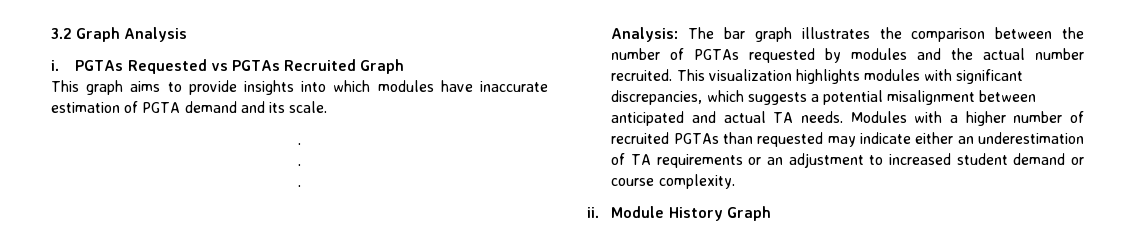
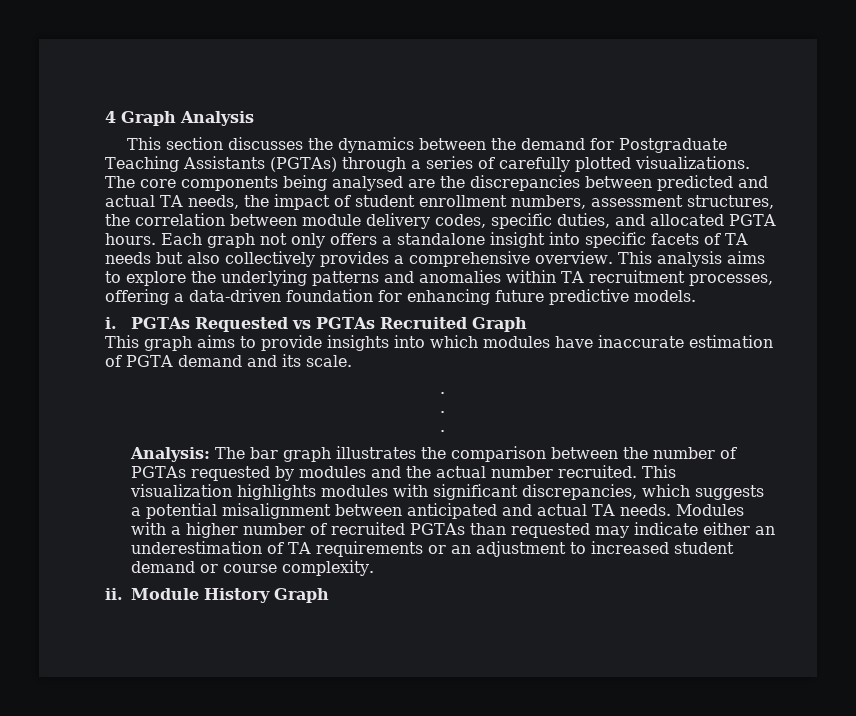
[51,28,72,39] 3.2 -> [105,111,116,123] 4
(188, 34) none -> [127,137,728,153] [105,156,750,172] [105,175,768,191] [105,194,774,210] [105,213,776,229] [105,232,748,248] [105,251,765,267] [105,270,773,286] [105,289,696,305] // This section discusses the dynamics between the demand for Postgraduate Teaching Assistants (PGTAs) through a series of carefully plotted visualizations. The core components being analysed are the discrepancies between predicted and actual TA needs, the impact of student enrollment numbers, assessment structures, the correlation between module delivery codes, specific duties, and allocated PGTA hours. Each graph not only offers a standalone insight into specific facets of TA needs but also collectively provides a comprehensive overview. This analysis aims to explore the underlying patterns and anomalies within TA recruitment processes, offering a data-driven foundation for enhancing future predictive models.

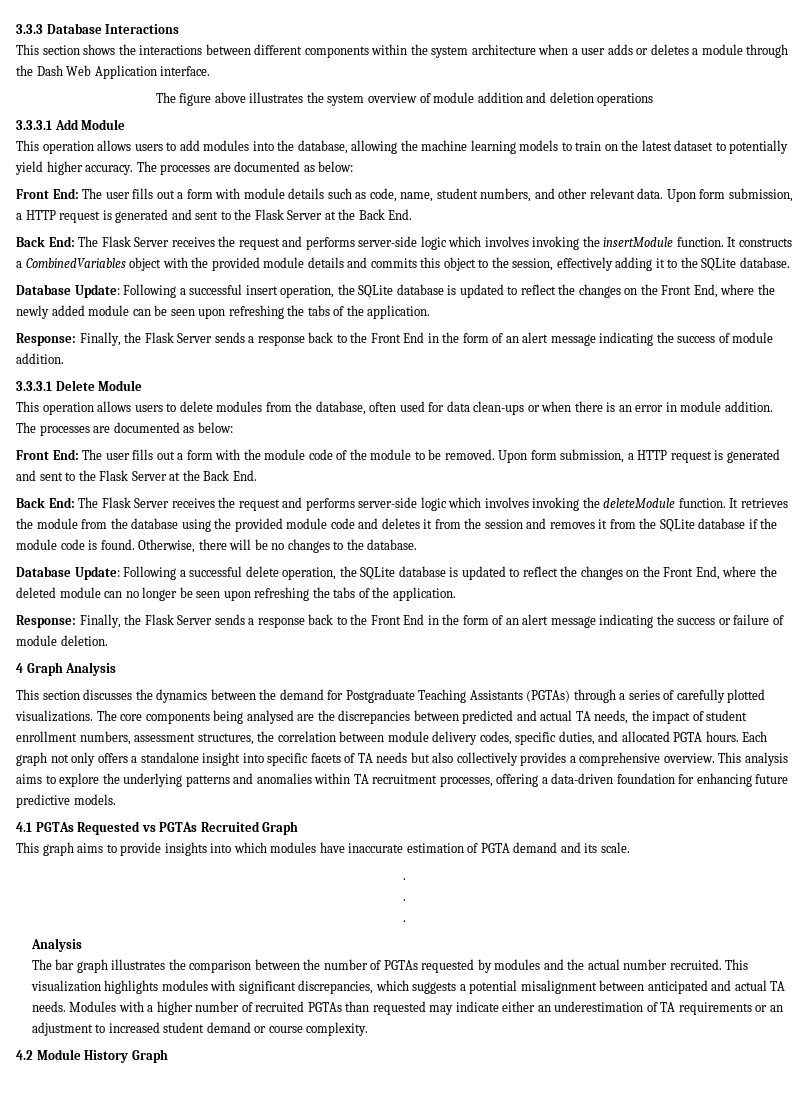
(105, 117) none -> [16,23,180,34] [16,44,789,58] [16,65,211,79] [155,92,654,106] [16,119,126,130] [16,140,789,154] [15,161,354,175] [16,188,793,202] [16,209,413,223] [16,236,792,250] [16,257,790,271] [16,284,775,298] [16,305,431,319] [16,332,774,346] [16,353,64,364] [16,380,143,391] [16,401,773,415] [16,422,233,436] [16,449,780,463] [16,470,257,481] [16,497,788,511] [16,518,778,532] [16,539,418,553] [16,566,777,580] [16,587,456,601] [16,614,784,628] [16,635,108,646] 3.3.3 Database Interactions // This section shows the interactions between different components within the system architecture when a user adds or deletes a module through the Dash Web Application interface. // The figure above illustrates the system overview of module addition and deletion operations // 3.3.3.1 Add Module // This operation allows users to add modules into the database, allowing the machine learning models to train on the latest dataset to potentially yield higher accuracy. The processes are documented as below: // Front End: The user fills out a form with module details such as code, name, student numbers, and other relevant data. Upon form submission, a HTTP request is generated and sent to the Flask Server at the Back End. // Back End: The Flask Server receives the request and performs server-side logic which involves invoking the insertModule function. It constructs a CombinedVariables object with the provided module details and commits this object to the session, effectively adding it to the SQLite database. // Database Update: Following a successful insert operation, the SQLite database is updated to reflect the changes on the Front End, where the newly added module can be seen upon refreshing the tabs of the application. // Response: Finally, the Flask Server sends a response back to the Front End in the form of an alert message indicating the success of module addition. // 3.3.3.1 Delete Module // This operation allows users to delete modules from the database, often used for data clean-ups or when there is an error in module addition. The processes are documented as below: // Front End: The user fills out a form with the module code of the module to be removed. Upon form submission, a HTTP request is generated and sent to the Flask Server at the Back End. // Back End: The Flask Server receives the request and performs server-side logic which involves invoking the deleteModule function. It retrieves the module from the database using the provided module code and deletes it from the session and removes it from the SQLite database if the module code is found. Otherwise, there will be no changes to the database. // Database Update: Following a successful delete operation, the SQLite database is updated to reflect the changes on the Front End, where the deleted module can no longer be seen upon refreshing the tabs of the application. // Response: Finally, the Flask Server sends a response back to the Front End in the form of an alert message indicating the success or failure of module deletion. //
[105,317,117,329] i. -> [16,822,32,832] 4.1
[130,447,211,462] Analysis: -> [30,938,82,952] Analysis //
[105,588,123,600] ii. -> [16,1050,33,1060] 4.2

